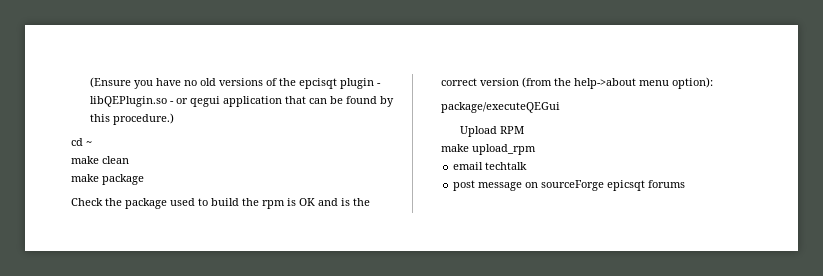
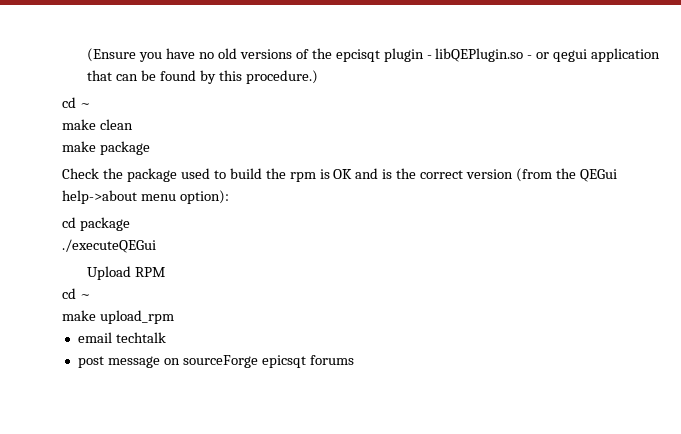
(571, 82) none -> [579,169,617,182] QEGui
[440,102,560,113] package/executeQEGui -> [62,217,131,231] [62,239,157,253] cd package // ./executeQEGui
(525, 130) none -> [62,288,92,299] // cd ~

